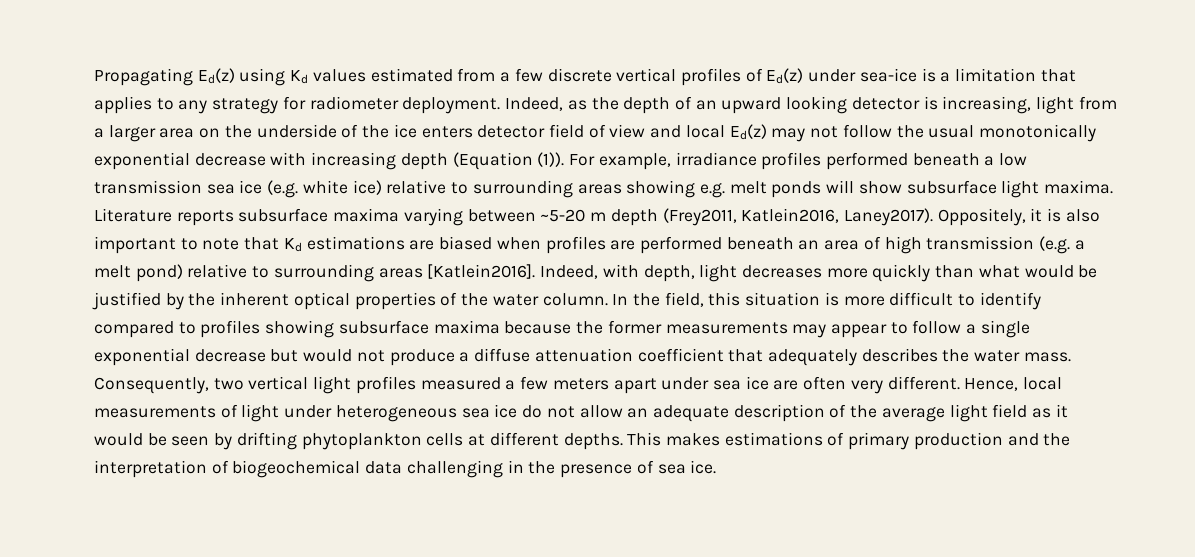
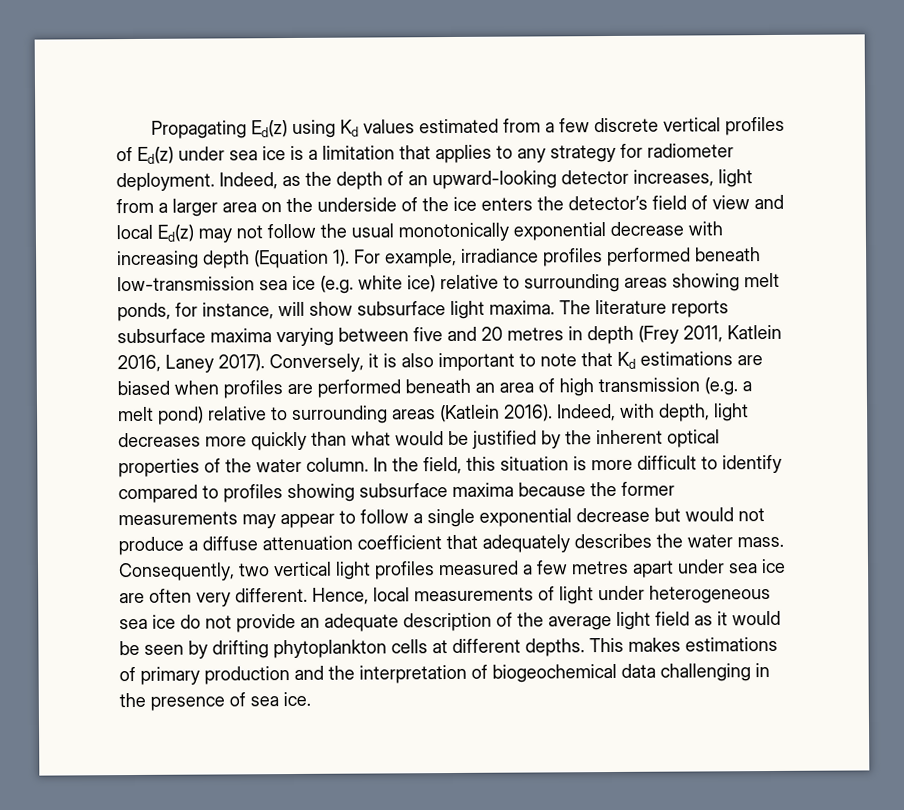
[859,68,917,82] sea-ice -> [229,146,286,161] sea ice
[721,96,1032,114] upward looking detector is increasing, -> [432,169,714,190] upward-looking detector increases,
[477,125,546,138] detector -> [537,195,648,211] the detector’s
[537,152,565,167] (1)). -> [333,249,350,267] 1).
[984,153,1028,166] [94,180,202,194] a low transmission -> [117,276,255,292] low-transmission
[699,181,822,198] e.g. melt ponds -> [744,272,780,288] [117,302,274,322] melt ponds, for instance,
[94,208,172,222] Literature -> [559,299,667,315] The literature
[540,208,1026,226] ~5-20 m depth (Frey2011, Katlein2016, Laney2017). Oppositely, -> [413,324,782,345] [117,353,364,373] five and 20 metres in depth (Frey 2011, Katlein 2016, Laney 2017). Conversely,
[427,264,536,279] [Katlein2016]. -> [440,404,553,423] (Katlein 2016).
[552,378,609,390] meters -> [571,560,629,575] metres
[579,405,623,418] allow -> [236,613,296,633] provide

